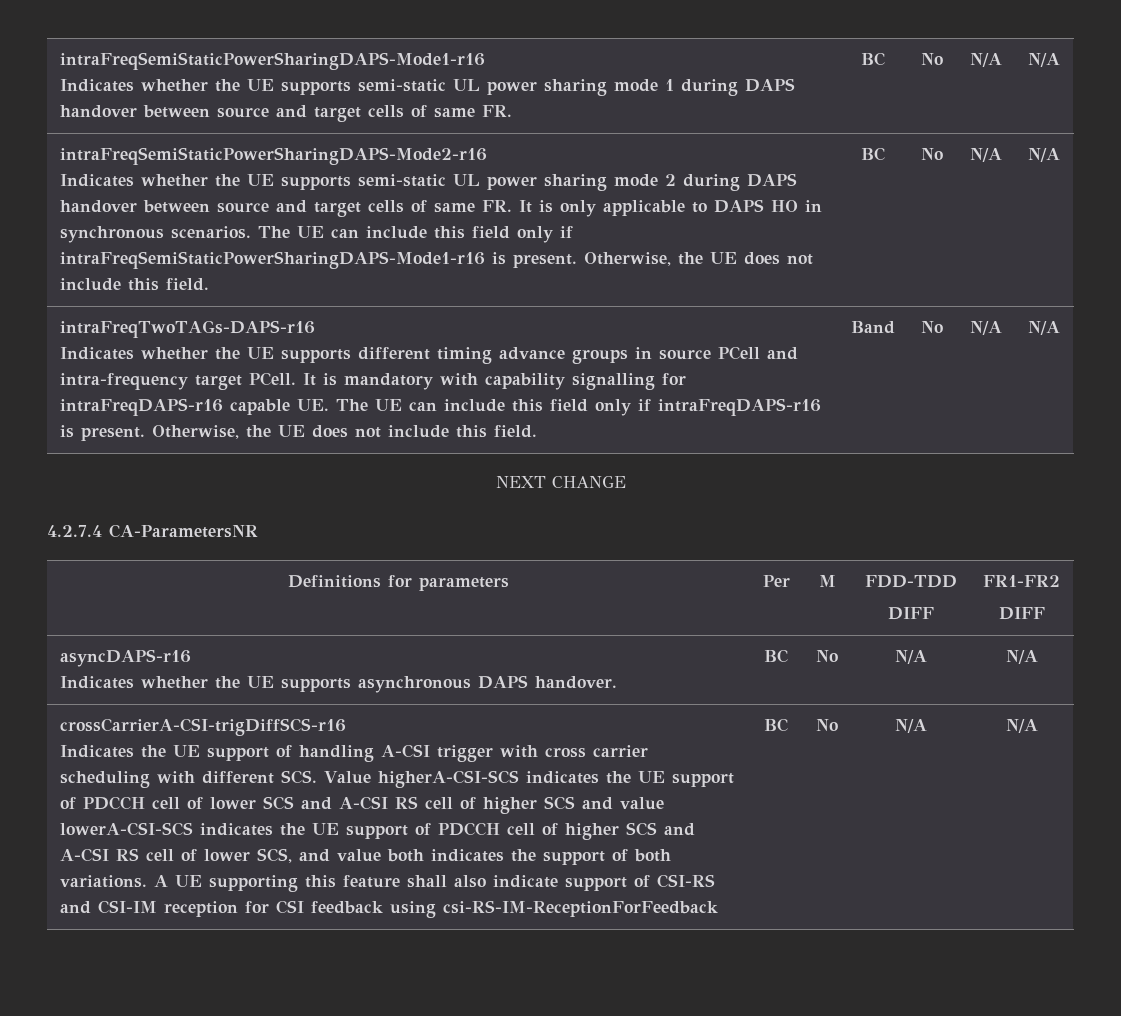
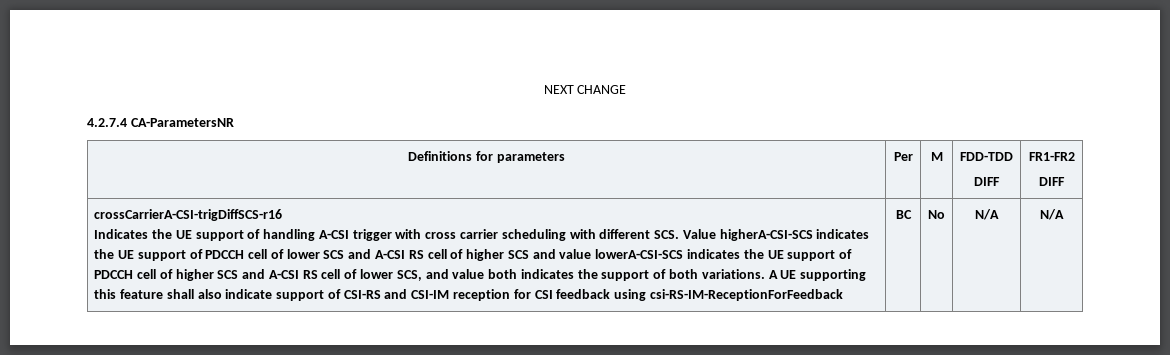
[59,52,485,70] [59,78,795,96] [59,105,512,122] [860,52,885,66] [921,53,943,65] [969,53,1002,67] [1028,53,1060,67] [59,147,487,165] [59,173,797,191] [59,199,822,217] [59,226,573,243] [59,251,813,269] [59,278,209,291] [860,147,885,161] [921,148,943,160] [969,148,1002,162] [1028,148,1060,162] [59,320,315,338] [59,346,798,364] [59,372,686,390] [59,398,821,416] [59,425,537,441] [850,321,895,334] [921,321,943,333] [969,321,1002,335] [1028,321,1060,335] intraFreqSemiStaticPowerSharingDAPS-Mode1-r16 // Indicates whether the UE supports semi-static UL power sharing mode 1 during DAPS handover between source and target cells of same FR. | BC | No | N/A | N/A // intraFreqSemiStaticPowerSharingDAPS-Mode2-r16 // Indicates whether the UE supports semi-static UL power sharing mode 2 during DAPS handover between source and target cells of same FR. It is only applicable to DAPS HO in synchronous scenarios. The UE can include this field only if intraFreqSemiStaticPowerSharingDAPS-Mode1-r16 is present. Otherwise, the UE does not include this field. | BC | No | N/A | N/A // intraFreqTwoTAGs-DAPS-r16 // Indicates whether the UE supports different timing advance groups in source PCell and intra-frequency target PCell. It is mandatory with capability signalling for intraFreqDAPS-r16 capable UE. The UE can include this field only if intraFreqDAPS-r16 is present. Otherwise, the UE does not include this field. | Band | No | N/A | N/A // -> (543, 89) none
[59,649,191,667] [59,675,617,693] [764,649,788,663] [816,650,838,662] [894,650,927,664] [1005,650,1038,664] // asyncDAPS-r16 // Indicates whether the UE supports asynchronous DAPS handover. | BC | No | N/A | N/A -> (1065, 181) none

